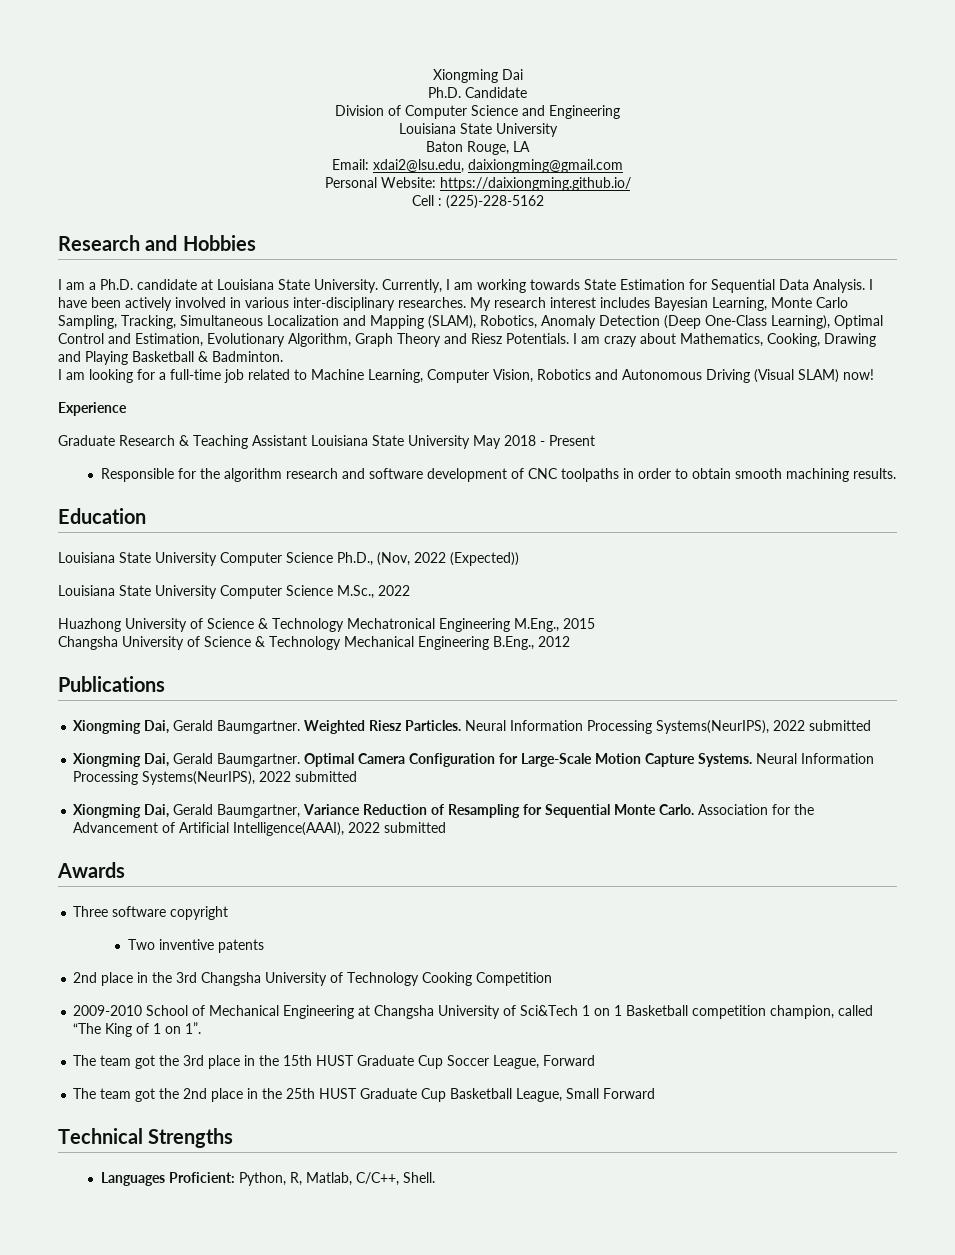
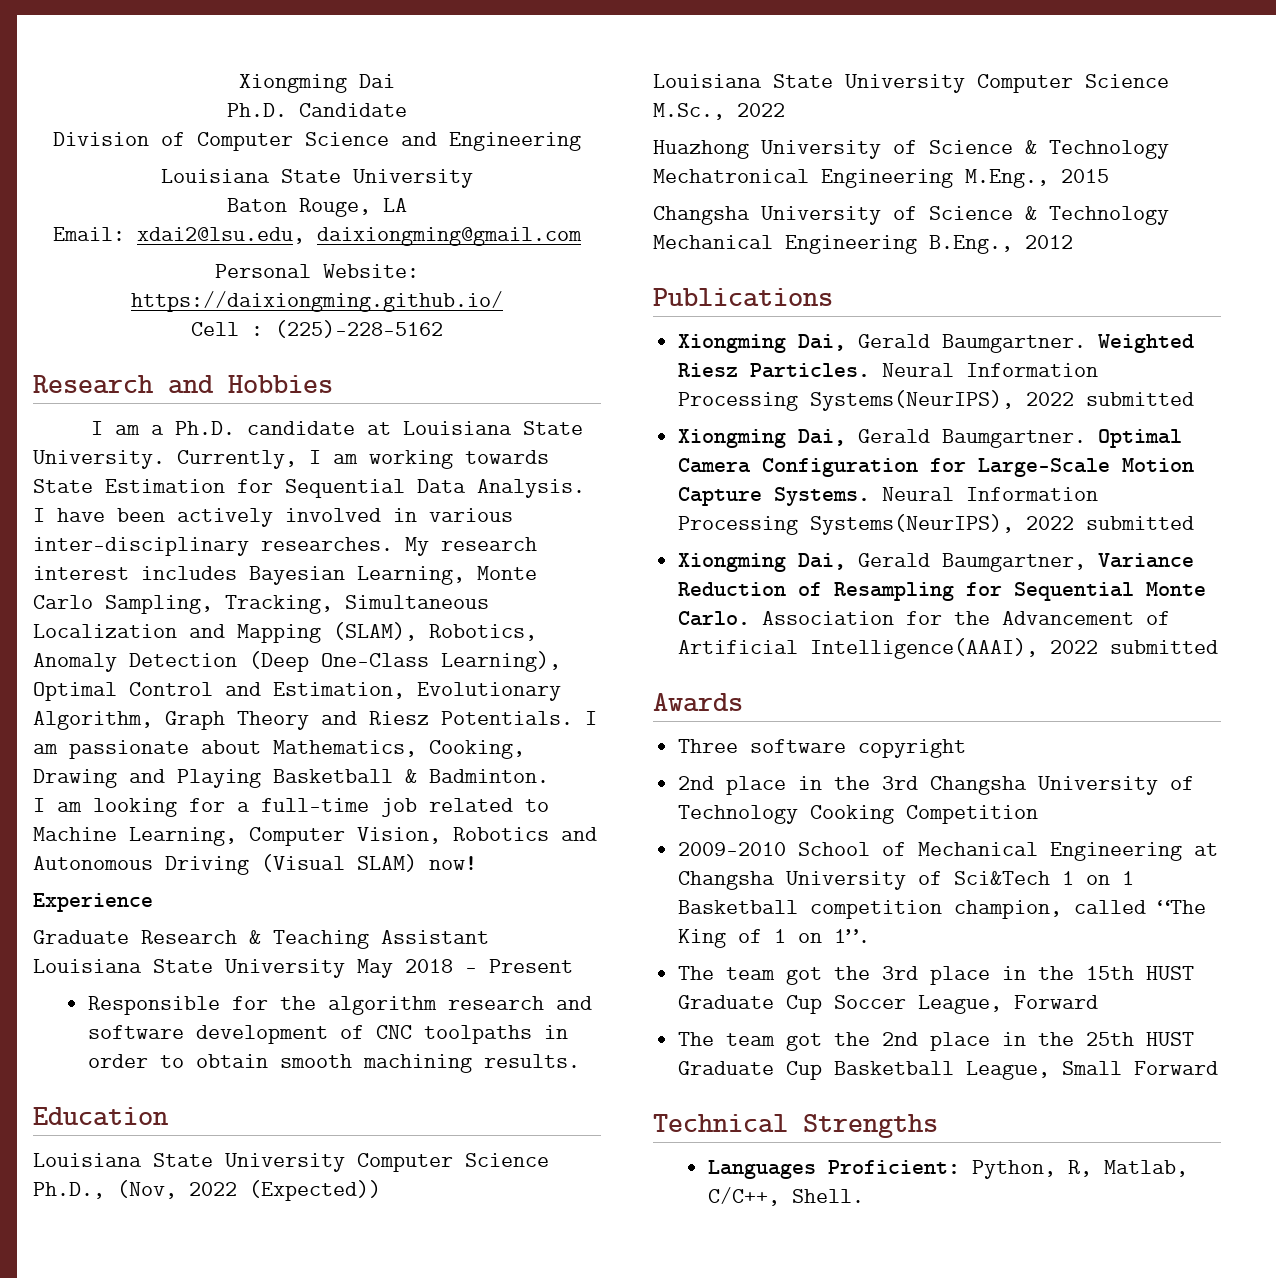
[604,336,637,347] crazy -> [69,740,189,759] passionate
[127,939,264,953] // Two inventive patents -> (967, 748) none

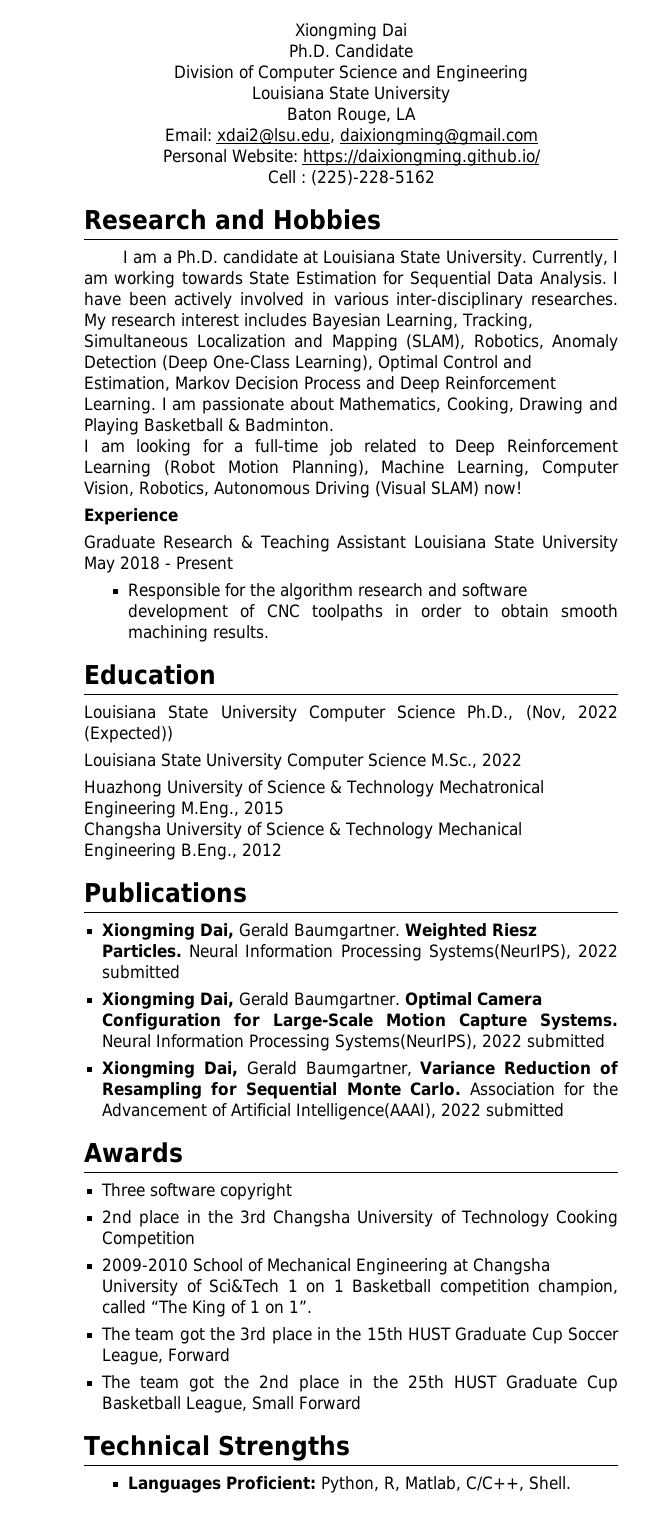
[477,566,537,580] [33,595,213,614] Monte Carlo Sampling, -> (458, 321) none
[417,682,561,701] [33,711,573,730] Evolutionary Algorithm, Graph Theory and Riesz Potentials. -> [175,376,556,393] [84,397,156,414] Markov Decision Process and Deep Reinforcement Learning.
(549, 805) none -> [455,439,619,456] [84,460,369,477] Deep Reinforcement Learning (Robot Motion Planning),
[453,827,597,841] Robotics and -> [139,481,209,496] Robotics,

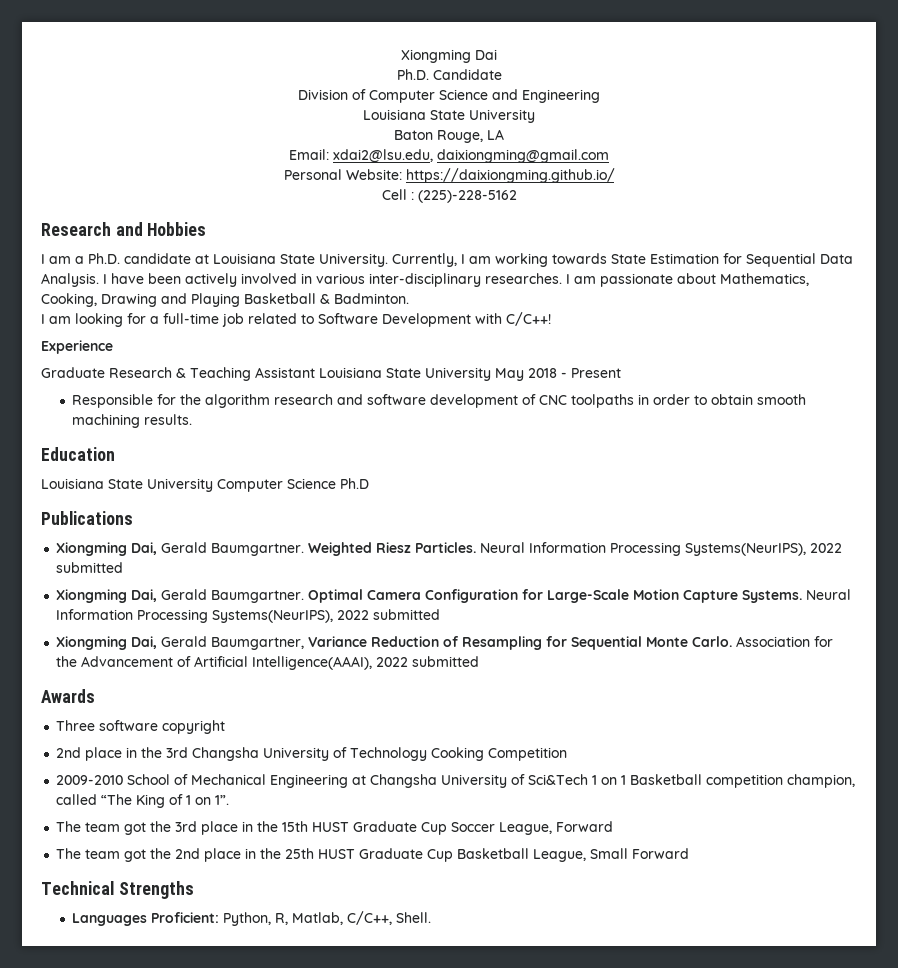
[84,313,533,330] [84,334,618,351] [84,355,532,372] [84,376,556,393] [84,397,156,414] My research interest includes Bayesian Learning, Tracking, Simultaneous Localization and Mapping (SLAM), Robotics, Anomaly Detection (Deep One-Class Learning), Optimal Control and Estimation, Markov Decision Process and Deep Reinforcement Learning. -> (562, 278) none
[455,439,619,456] [84,460,619,477] [84,481,522,498] Deep Reinforcement Learning (Robot Motion Planning), Machine Learning, Computer Vision, Robotics, Autonomous Driving (Visual SLAM) now! -> [318,312,551,327] Software Development with C/C++!
[467,705,618,721] [84,726,173,743] [84,753,522,770] [84,780,544,797] [84,801,284,818] [84,822,522,839] [84,843,282,860] Ph.D., (Nov, 2022 (Expected)) // Louisiana State University Computer Science M.Sc., 2022 // Huazhong University of Science & Technology Mechatronical Engineering M.Eng., 2015 // Changsha University of Science & Technology Mechanical Engineering B.Eng., 2012 -> [340,478,369,489] Ph.D

